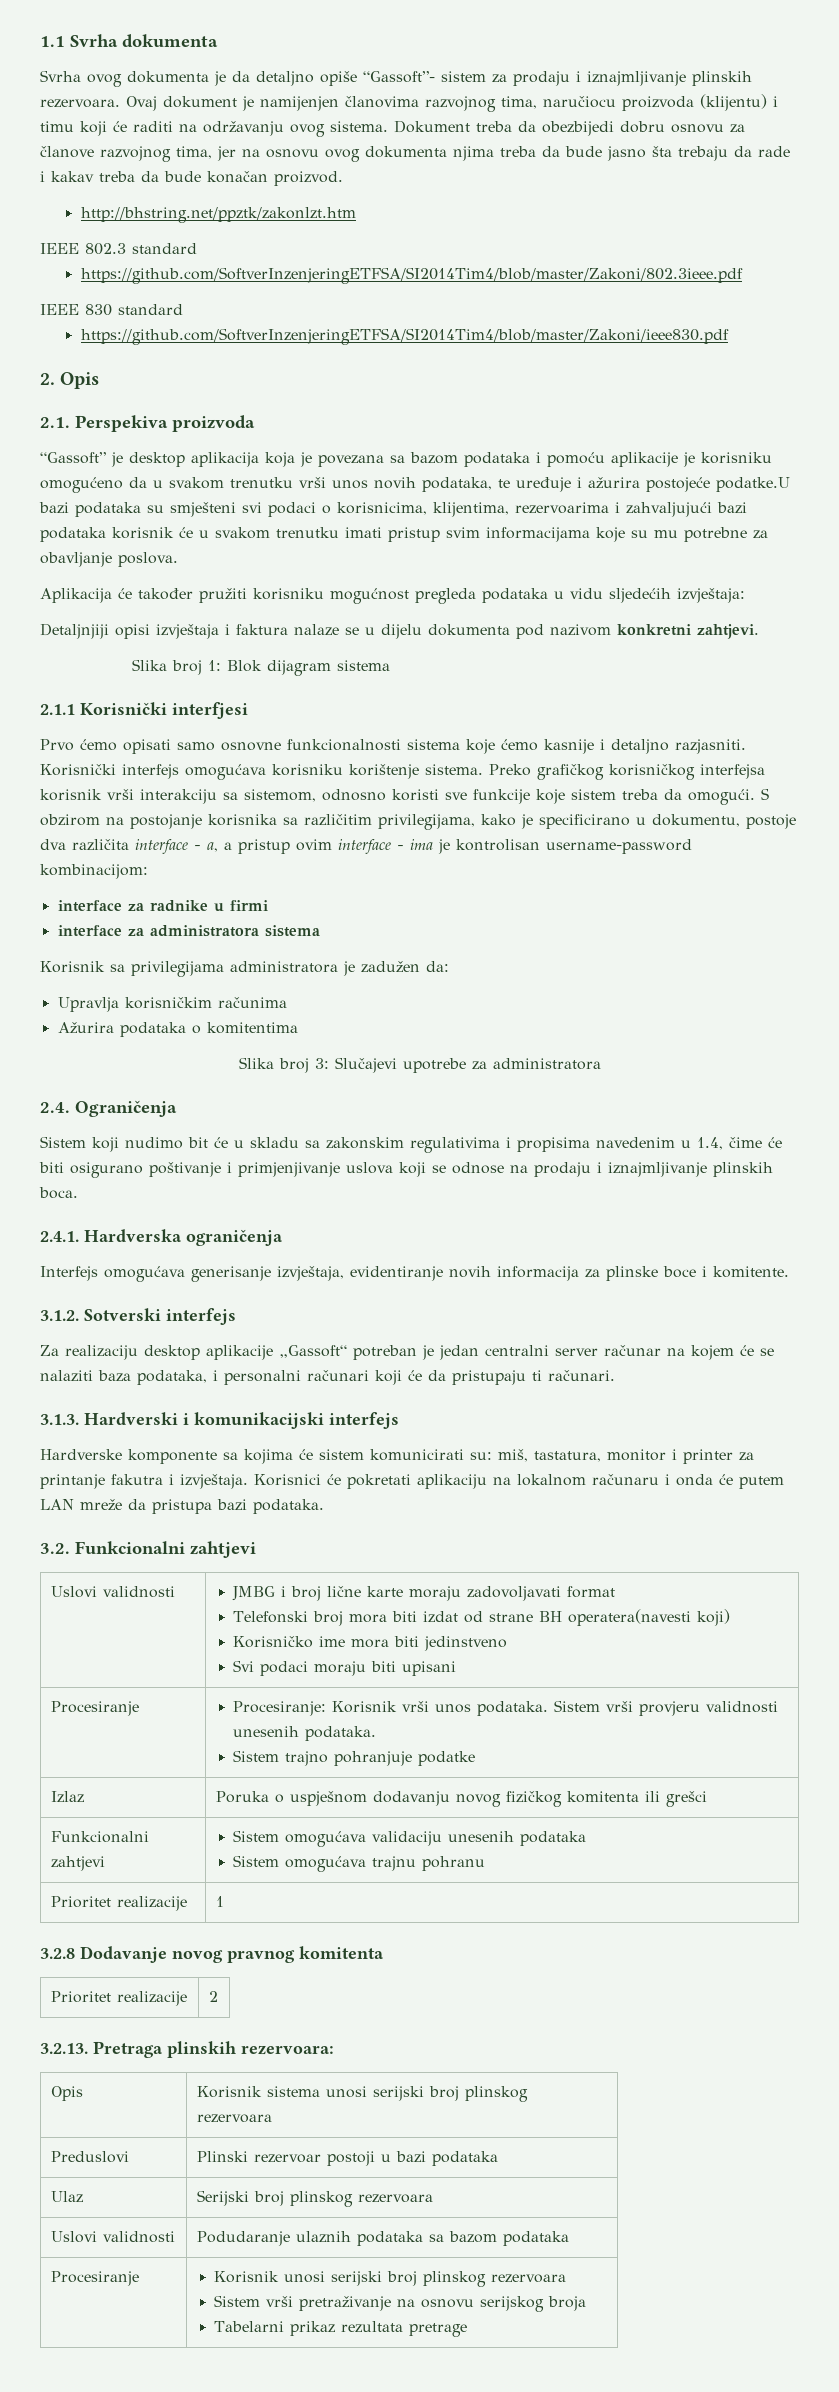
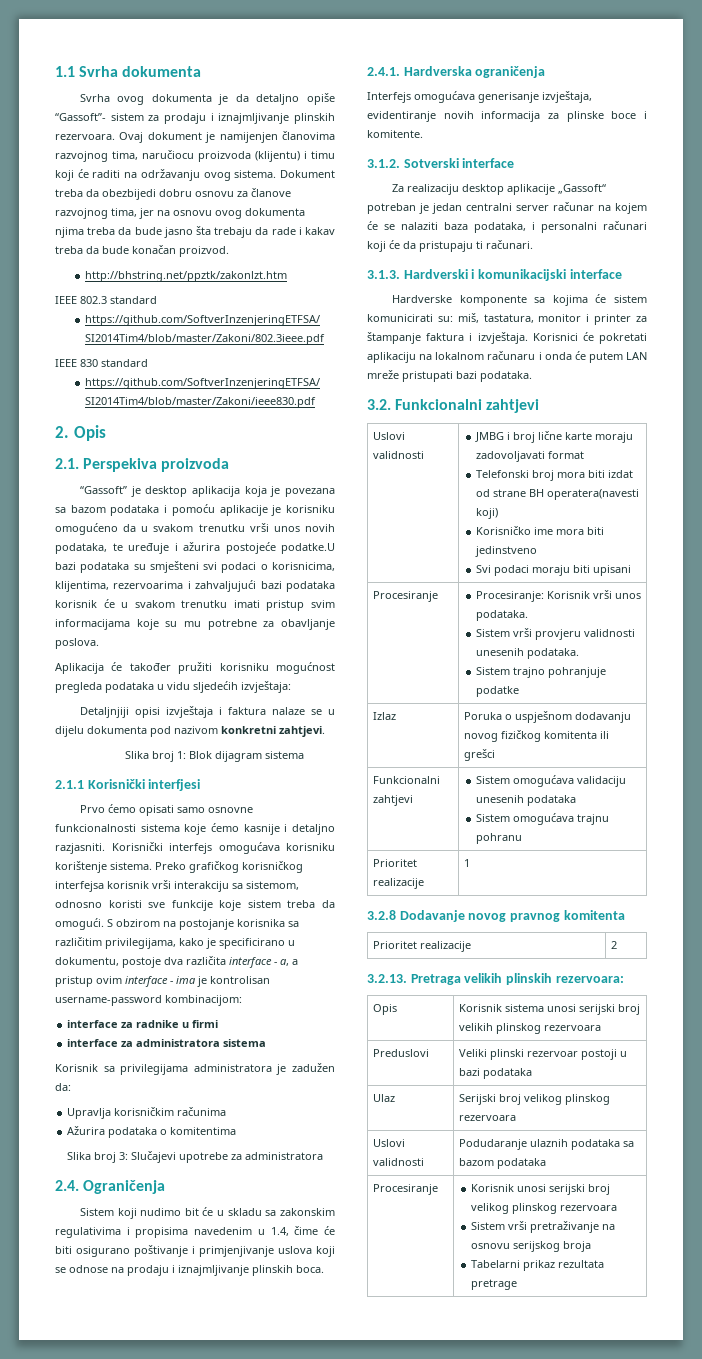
[166,1308,236,1325] interfejs -> [462,158,515,168] interface
[329,1412,399,1429] interfejs -> [569,269,622,279] interface
[40,1474,163,1489] printanje fakutra -> [367,332,465,344] štampanje faktura
[128,1499,212,1514] da pristupa -> [402,371,453,382] pristupati
(549, 1708) none -> (528, 615) //
(163, 2049) none -> [464,973,503,983] velikih
(459, 2093) none -> [458,1023,493,1031] velikih
[196,2151,248,2162] Plinski -> [458,1049,524,1060] Veliki plinski
(284, 2198) none -> [523,1094,562,1105] velikog
(418, 2278) none -> [470,1203,509,1214] velikog

